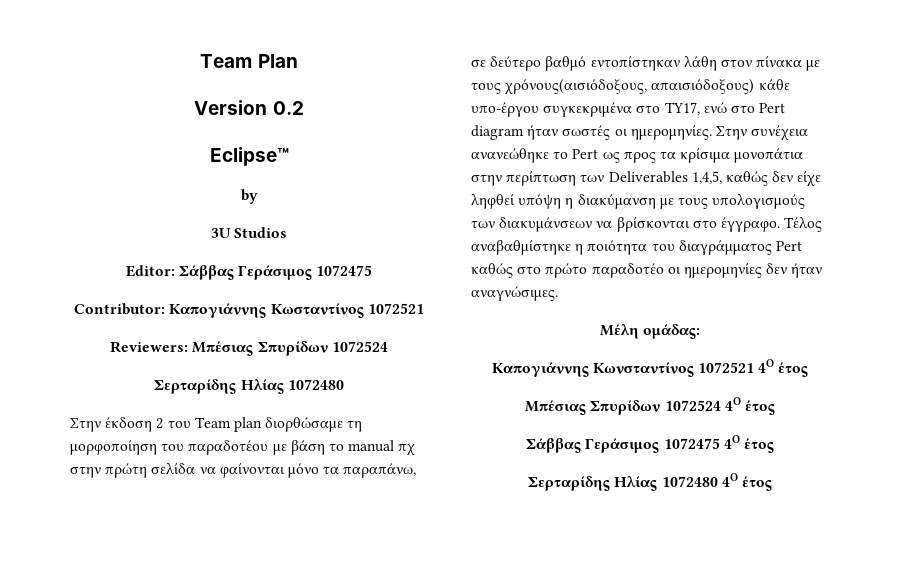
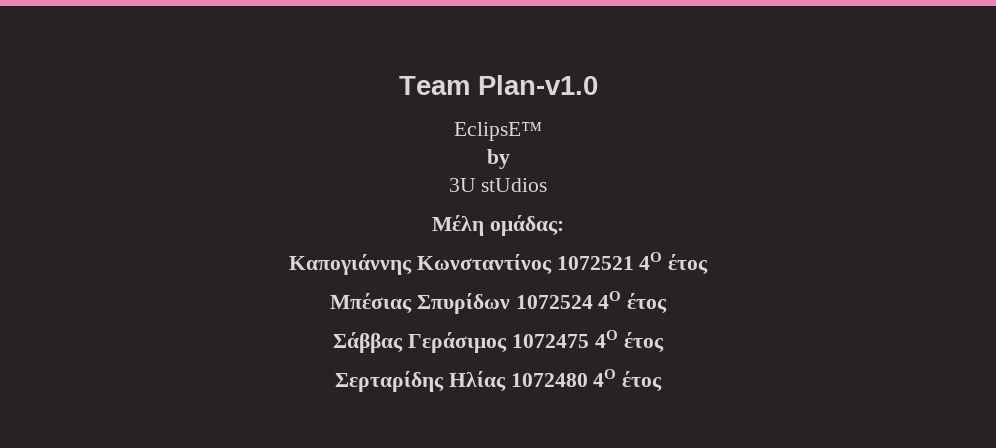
[200,54,298,68] [194,100,304,115] [209,147,289,166] [240,189,258,204] [210,227,288,238] [125,265,373,280] [74,303,424,318] [110,341,388,356] [154,379,344,394] [70,417,363,432] [70,440,416,456] [70,463,417,478] [471,56,821,71] [471,79,790,95] [471,102,786,117] [471,125,809,141] [471,148,804,163] [471,171,822,187] [471,194,806,209] [471,217,823,232] [471,240,802,255] [471,263,823,278] [471,286,558,301] Team Plan // Version 0.2 // Eclipse™ // by // 3U Studios // Editor: Σάββας Γεράσιμος 1072475 // Contributor: Καπογιάννης Κωσταντίνος 1072521 // Reviewers: Μπέσιας Σπυρίδων 1072524 // Σερταρίδης Ηλίας 1072480 // Στην έκδοση 2 του Team plan διορθώσαμε τη μορφοποίηση του παραδοτέου με βάση το manual πχ στην πρώτη σελίδα να φαίνονται μόνο τα παραπάνω, σε δεύτερο βαθμό εντοπίστηκαν λάθη στον πίνακα με τους χρόνους(αισιόδοξους, απαισιόδοξους) κάθε υπο-έργου συγκεκριμένα στο ΤΥ17, ενώ στο Pert diagram ήταν σωστές οι ημερομηνίες. Στην συνέχεια ανανεώθηκε το Pert ως προς τα κρίσιμα μονοπάτια στην περίπτωση των Deliverables 1,4,5, καθώς δεν είχε ληφθεί υπόψη η διακύμανση με τους υπολογισμούς των διακυμάνσεων να βρίσκονται στο έγγραφο. Τέλος αναβαθμίστηκε η ποιότητα του διαγράμματος Pert καθώς στο πρώτο παραδοτέο οι ημερομηνίες δεν ήταν αναγνώσιμες. -> [398,75,598,95] [454,122,542,141] [486,149,510,169] [448,178,548,192] Team Plan-v1.0 // EclipsE™ // by // 3U stUdios

